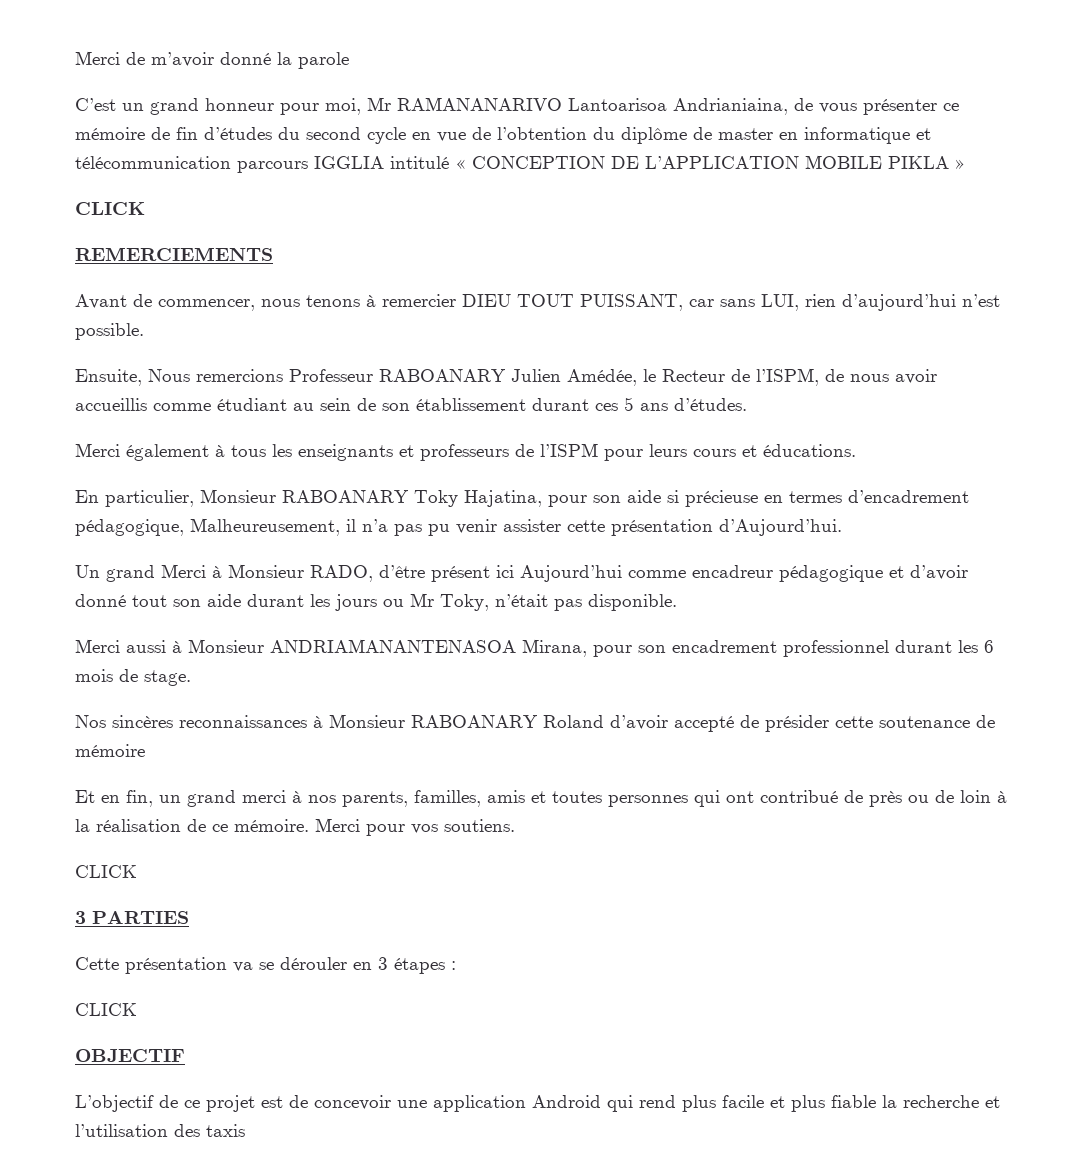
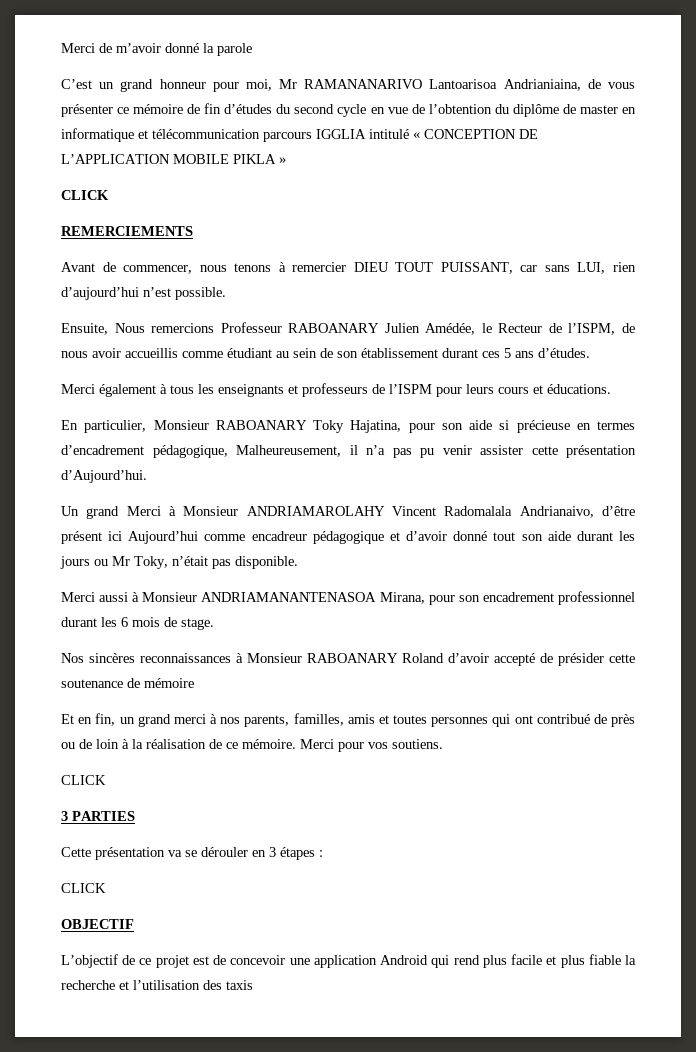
[310,565,373,582] RADO, -> [246,506,594,518] ANDRIAMAROLAHY Vincent Radomalala Andrianaivo,

